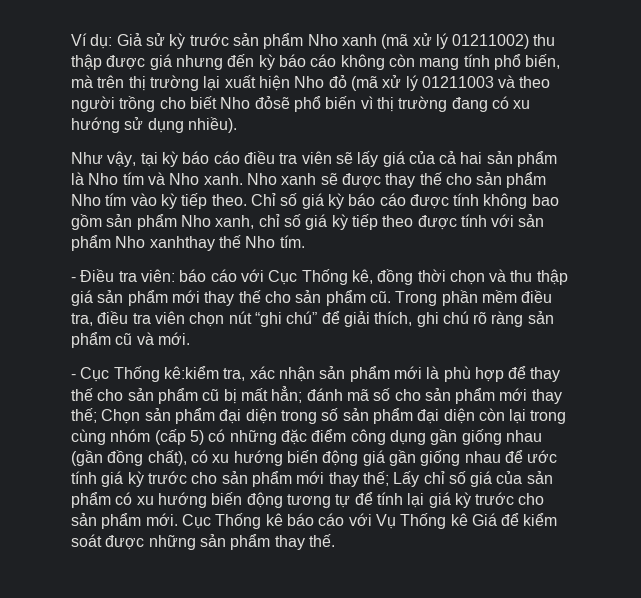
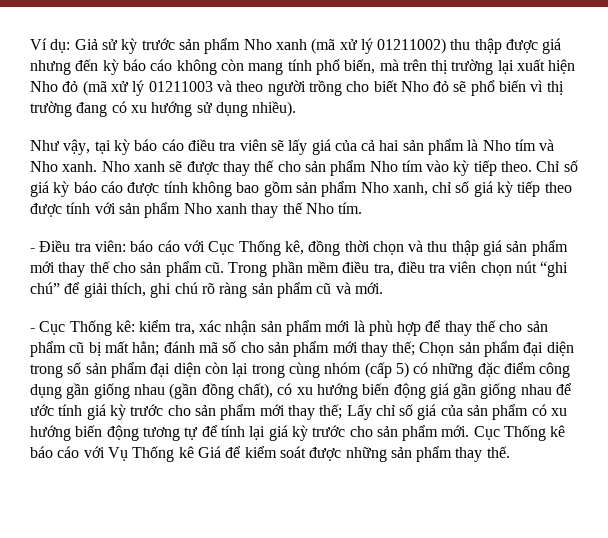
[254,96,290,109] đỏsẽ -> [433,81,467,92] đỏ sẽ
[149,236,215,251] xanhthay -> [215,203,279,218] xanh thay
[163,366,219,379] kê:kiểm -> [115,320,172,332] kê: kiểm

